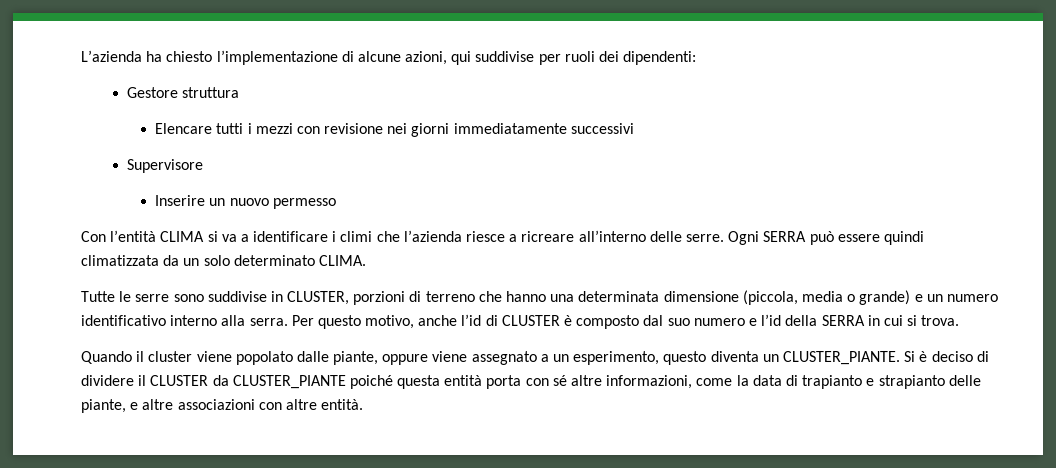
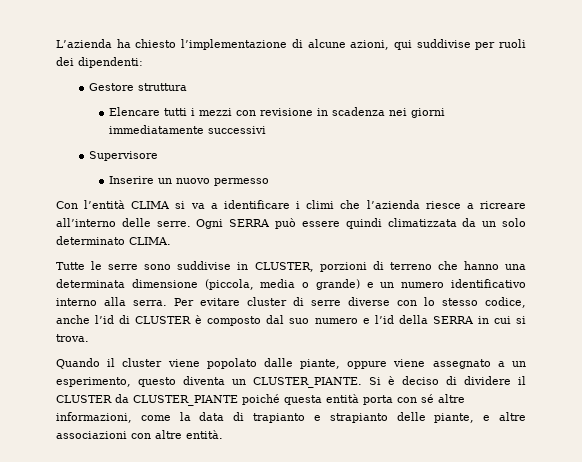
(384, 128) none -> [316,107,385,116] in scadenza
[317,315,415,329] questo motivo, -> [200,297,526,308] evitare cluster di serre diverse con lo stesso codice,

